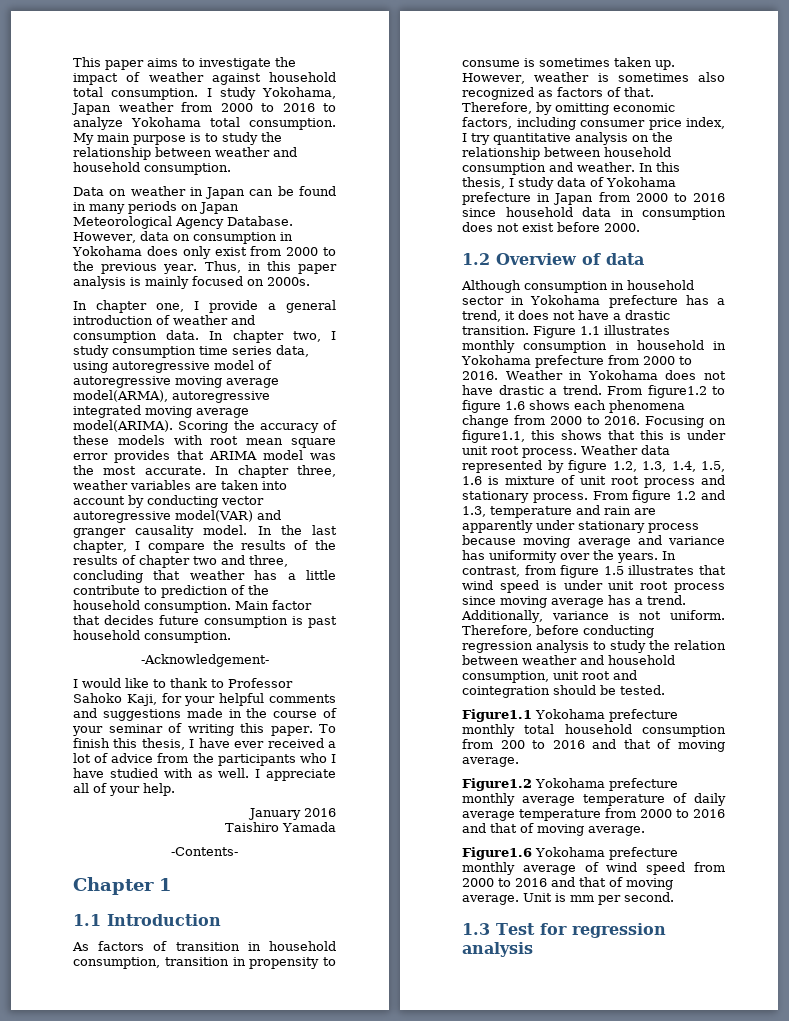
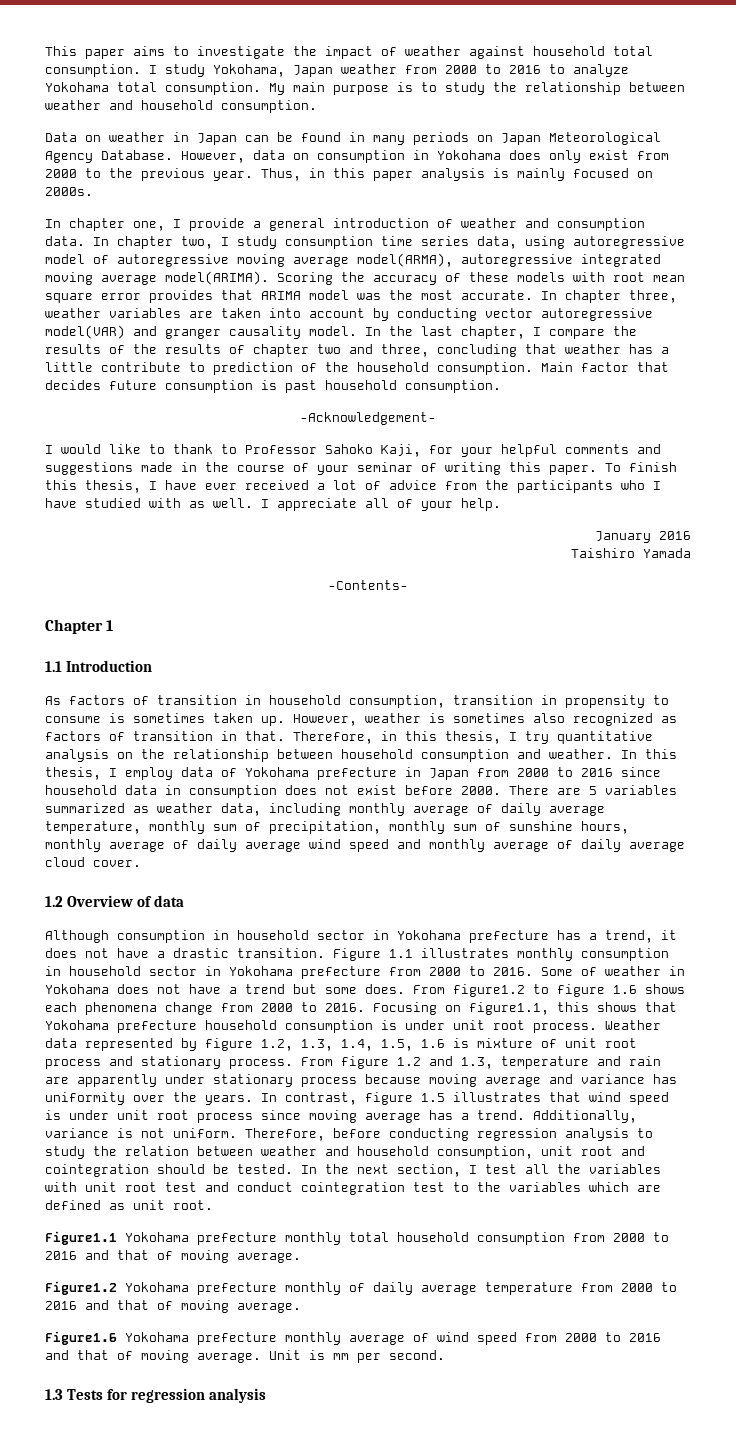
[624,87,654,97] [462,102,675,115] [462,117,725,130] that. Therefore, by omitting economic factors, including consumer price index, -> [133,731,501,744] transition in that. Therefore, in this thesis,
[518,177,554,190] study -> [125,767,173,780] employ
(640, 227) none -> [509,785,677,795] [45,803,605,816] [45,821,629,834] [45,839,685,852] [45,857,141,867] There are 5 variables summarized as weather data, including monthly average of daily average temperature, monthly sum of precipitation, monthly sum of sunshine hours, monthly average of daily average wind speed and monthly average of daily average cloud cover.
(704, 345) none -> [149,966,197,976] sector
[505,370,563,380] Weather -> [541,966,661,976] Some of weather
[498,385,602,395] drastic a trend. -> [229,984,405,994] a trend but some does.
[640,430,664,440] this -> [45,1020,373,1033] Yokohama prefecture household consumption
[524,565,556,575] from -> (357, 1098) none
(665, 690) none -> [301,1164,661,1177] [45,1182,661,1195] [45,1200,213,1210] In the next section, I test all the variables with unit root test and conduct cointegration test to the variables which are defined as unit root.
[500,740,525,749] 200 -> [613,1233,645,1242] 2000
[522,794,665,806] average temperature -> (341, 1288) none
[496,923,535,935] Test -> [67,1389,104,1400] Tests

